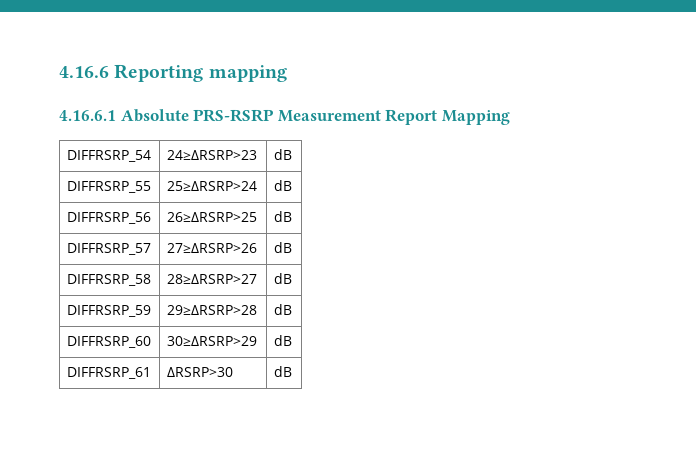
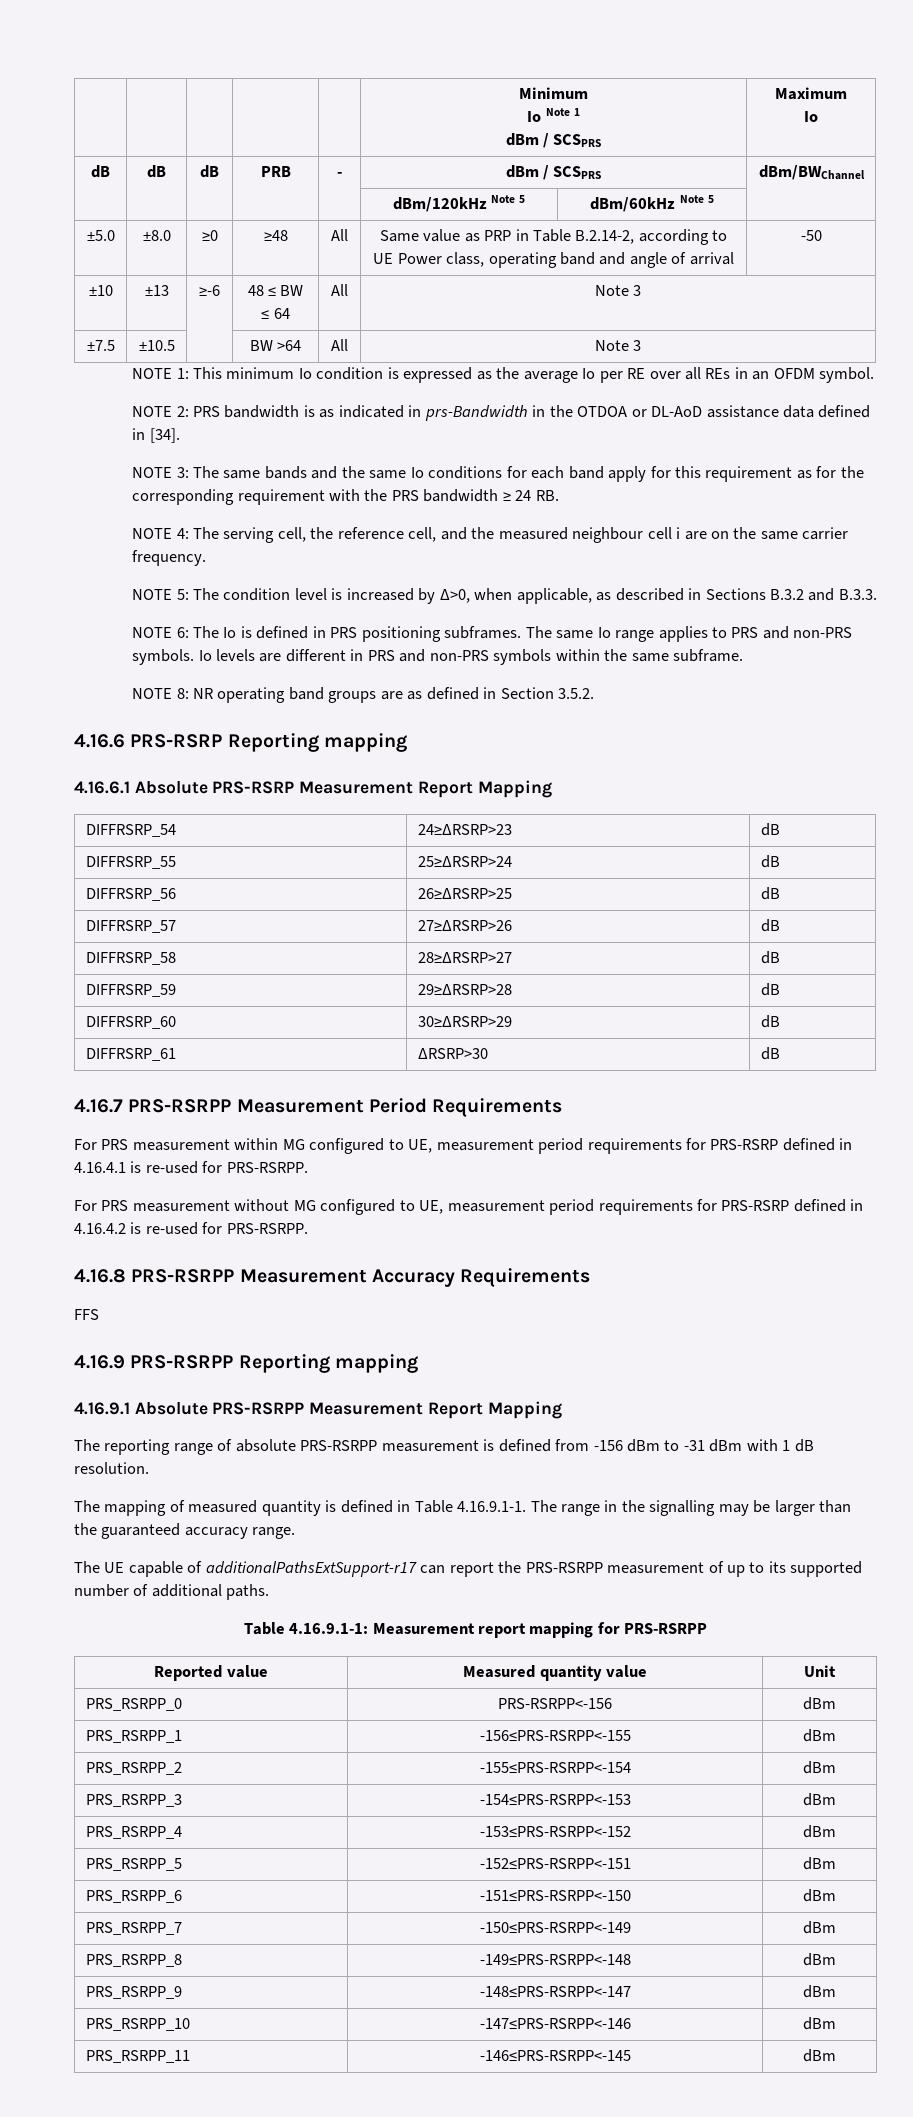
[59,66,109,78] 4.16.6 -> [519,87,588,99] [527,108,580,122] [505,133,602,148] [775,87,847,100] [804,111,818,122] [91,165,110,178] [147,165,166,178] [200,165,219,178] [260,166,291,177] [337,172,342,177] [505,165,602,180] [758,165,865,180] [392,195,526,212] [590,195,714,212] [86,230,115,241] [142,230,171,241] [201,230,218,241] [263,230,288,241] [331,229,348,241] [379,229,728,245] [373,252,734,268] [800,230,822,241] [88,285,113,296] [144,285,169,296] [199,285,220,296] [247,285,304,296] [261,308,290,319] [331,284,348,296] [594,285,642,296] [86,340,115,351] [138,340,175,351] [249,340,302,351] [331,339,348,351] [594,340,642,351] [132,367,875,383] [132,405,871,421] [132,428,180,443] [132,466,864,482] [132,489,559,505] [132,527,849,543] [132,550,207,566] [132,588,877,604] [132,626,853,642] [132,649,744,665] [132,687,595,703] [74,734,223,748] | | | | | Minimum // Io Note 1 // dBm / SCSPRS | Maximum // Io // dB | dB | dB | PRB | - | dBm / SCSPRS | dBm/BWChannel // | | | | | dBm/120kHz Note 5 | dBm/60kHz Note 5 | // ±5.0 | ±8.0 | ≥0 | ≥48 | All | Same value as PRP in Table B.2.14-2, according to UE Power class, operating band and angle of arrival | -50 // ±10 | ±13 | ≥-6 | 48 ≤ BW ≤ 64 | All | Note 3 // ±7.5 | ±10.5 | | BW >64 | All | Note 3 // NOTE 1: This minimum Io condition is expressed as the average Io per RE over all REs in an OFDM symbol. // NOTE 2: PRS bandwidth is as indicated in prs-Bandwidth in the OTDOA or DL-AoD assistance data defined in [34]. // NOTE 3: The same bands and the same Io conditions for each band apply for this requirement as for the corresponding requirement with the PRS bandwidth ≥ 24 RB. // NOTE 4: The serving cell, the reference cell, and the measured neighbour cell i are on the same carrier frequency. // NOTE 5: The condition level is increased by ∆>0, when applicable, as described in Sections B.3.2 and B.3.3. // NOTE 6: The Io is defined in PRS positioning subframes. The same Io range applies to PRS and non-PRS symbols. Io levels are different in PRS and non-PRS symbols within the same subframe. // NOTE 8: NR operating band groups are as defined in Section 3.5.2. // 4.16.6 PRS-RSRP
(292, 371) none -> [74,1098,563,1117] [74,1138,853,1154] [74,1161,308,1174] [74,1199,864,1215] [74,1222,308,1235] [74,1268,591,1287] [74,1309,99,1320] [74,1354,418,1373] [74,1401,562,1419] [74,1439,814,1455] [74,1462,149,1474] [74,1500,852,1516] [74,1523,296,1539] [74,1561,863,1577] [74,1584,270,1600] [243,1622,708,1638] [154,1665,268,1681] [463,1665,647,1681] [804,1665,836,1677] [85,1698,182,1711] [498,1698,612,1709] [803,1697,836,1710] [85,1730,182,1743] [479,1730,631,1741] [803,1729,836,1742] [85,1762,182,1775] [479,1762,631,1773] [803,1761,836,1774] [85,1794,182,1807] [479,1794,631,1805] [803,1793,836,1806] [85,1826,182,1839] [479,1826,631,1837] [803,1825,836,1838] [85,1858,182,1871] [479,1858,631,1869] [803,1857,836,1870] [85,1890,182,1903] [479,1890,631,1901] [803,1889,836,1902] [85,1922,182,1935] [479,1922,631,1933] [803,1921,836,1934] [85,1954,182,1967] [479,1954,631,1965] [803,1953,836,1966] [85,1986,182,1999] [479,1986,631,1997] [803,1985,836,1998] [85,2018,190,2031] [479,2018,631,2029] [803,2017,836,2030] [85,2050,190,2063] [479,2050,631,2061] [803,2049,836,2062] // 4.16.7 PRS-RSRPP Measurement Period Requirements // For PRS measurement within MG configured to UE, measurement period requirements for PRS-RSRP defined in 4.16.4.1 is re-used for PRS-RSRPP. // For PRS measurement without MG configured to UE, measurement period requirements for PRS-RSRP defined in 4.16.4.2 is re-used for PRS-RSRPP. // 4.16.8 PRS-RSRPP Measurement Accuracy Requirements // FFS // 4.16.9 PRS-RSRPP Reporting mapping // 4.16.9.1 Absolute PRS-RSRPP Measurement Report Mapping // The reporting range of absolute PRS-RSRPP measurement is defined from -156 dBm to -31 dBm with 1 dB resolution. // The mapping of measured quantity is defined in Table 4.16.9.1-1. The range in the signalling may be larger than the guaranteed accuracy range. // The UE capable of additionalPathsExtSupport-r17 can report the PRS-RSRPP measurement of up to its supported number of additional paths. // Table 4.16.9.1-1: Measurement report mapping for PRS-RSRPP // Reported value | Measured quantity value | Unit // PRS_RSRPP_0 | PRS-RSRPP<-156 | dBm // PRS_RSRPP_1 | -156≤PRS-RSRPP<-155 | dBm // PRS_RSRPP_2 | -155≤PRS-RSRPP<-154 | dBm // PRS_RSRPP_3 | -154≤PRS-RSRPP<-153 | dBm // PRS_RSRPP_4 | -153≤PRS-RSRPP<-152 | dBm // PRS_RSRPP_5 | -152≤PRS-RSRPP<-151 | dBm // PRS_RSRPP_6 | -151≤PRS-RSRPP<-150 | dBm // PRS_RSRPP_7 | -150≤PRS-RSRPP<-149 | dBm // PRS_RSRPP_8 | -149≤PRS-RSRPP<-148 | dBm // PRS_RSRPP_9 | -148≤PRS-RSRPP<-147 | dBm // PRS_RSRPP_10 | -147≤PRS-RSRPP<-146 | dBm // PRS_RSRPP_11 | -146≤PRS-RSRPP<-145 | dBm

